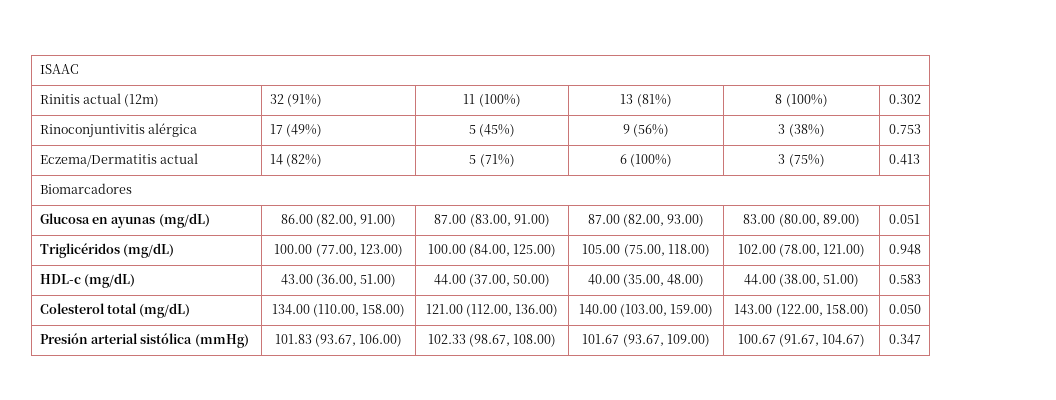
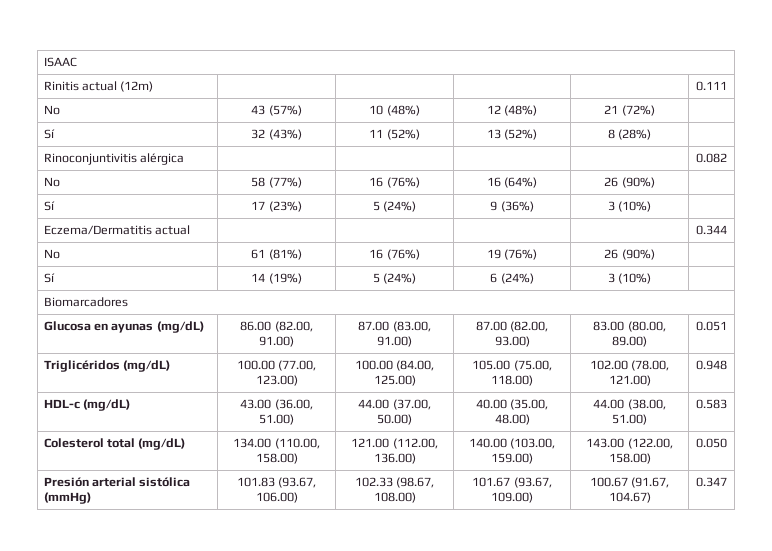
[269,94,323,107] 32 (91%) -> [696,81,727,91] [43,105,60,115] [251,105,302,116] [369,105,420,116] [486,105,538,116] [604,105,655,116] [43,129,55,139] [251,129,302,140] | | | | 0.111 // No | 43 (57%) | 10 (48%) | 12 (48%) | 21 (72%) | // Sí | 32 (43%)
[478,94,521,107] (100%) -> [386,129,420,140] (52%)
[636,94,672,107] (81%) -> [504,129,538,140] (52%)
[785,94,828,107] [888,94,921,104] (100%) | 0.302 -> [618,129,652,140] (28%) |
[269,124,323,137] [468,124,516,137] 17 (49%) | 5 (45%) -> [696,153,727,163] [43,177,60,187] [251,177,302,188] [369,177,420,188] [486,177,538,188] [604,177,655,188] [43,201,55,211] [251,201,302,212] [372,201,417,212] | | | | 0.082 // No | 58 (77%) | 16 (76%) | 16 (64%) | 26 (90%) | // Sí | 17 (23%) | 5 (24%)
[633,124,670,137] [778,124,825,137] [888,124,921,134] (56%) | 3 (38%) | 0.753 -> [500,201,534,212] [607,201,652,212] (36%) | 3 (10%) |
[269,154,323,167] [469,154,515,167] 14 (82%) | 5 (71%) -> [696,225,727,235] [43,249,60,259] [251,249,302,260] [369,249,420,260] [486,249,538,260] [604,249,655,260] [43,273,55,283] [251,273,302,284] [372,273,417,284] | | | | 0.344 // No | 61 (81%) | 16 (76%) | 19 (76%) | 26 (90%) | // Sí | 14 (19%) | 5 (24%)
[630,154,673,167] [778,154,825,167] [889,154,920,165] (100%) | 3 (75%) | 0.413 -> [500,273,534,284] [607,273,652,284] (24%) | 3 (10%) |

